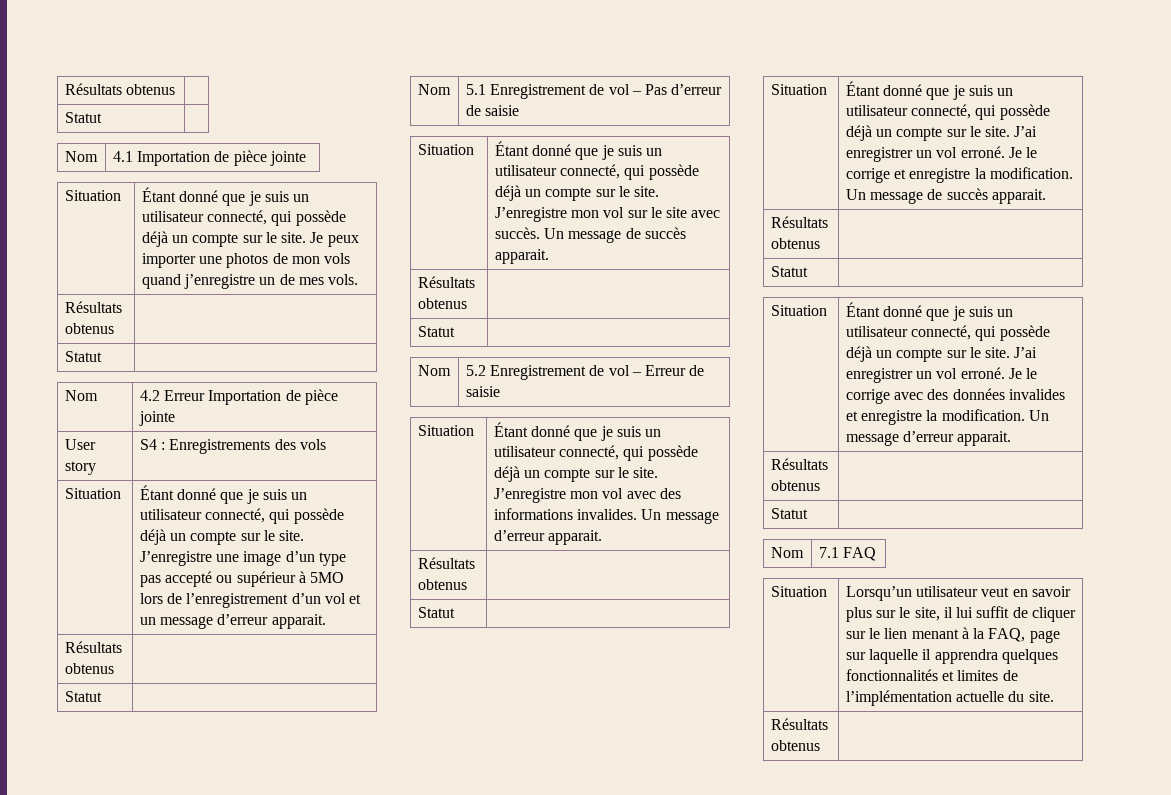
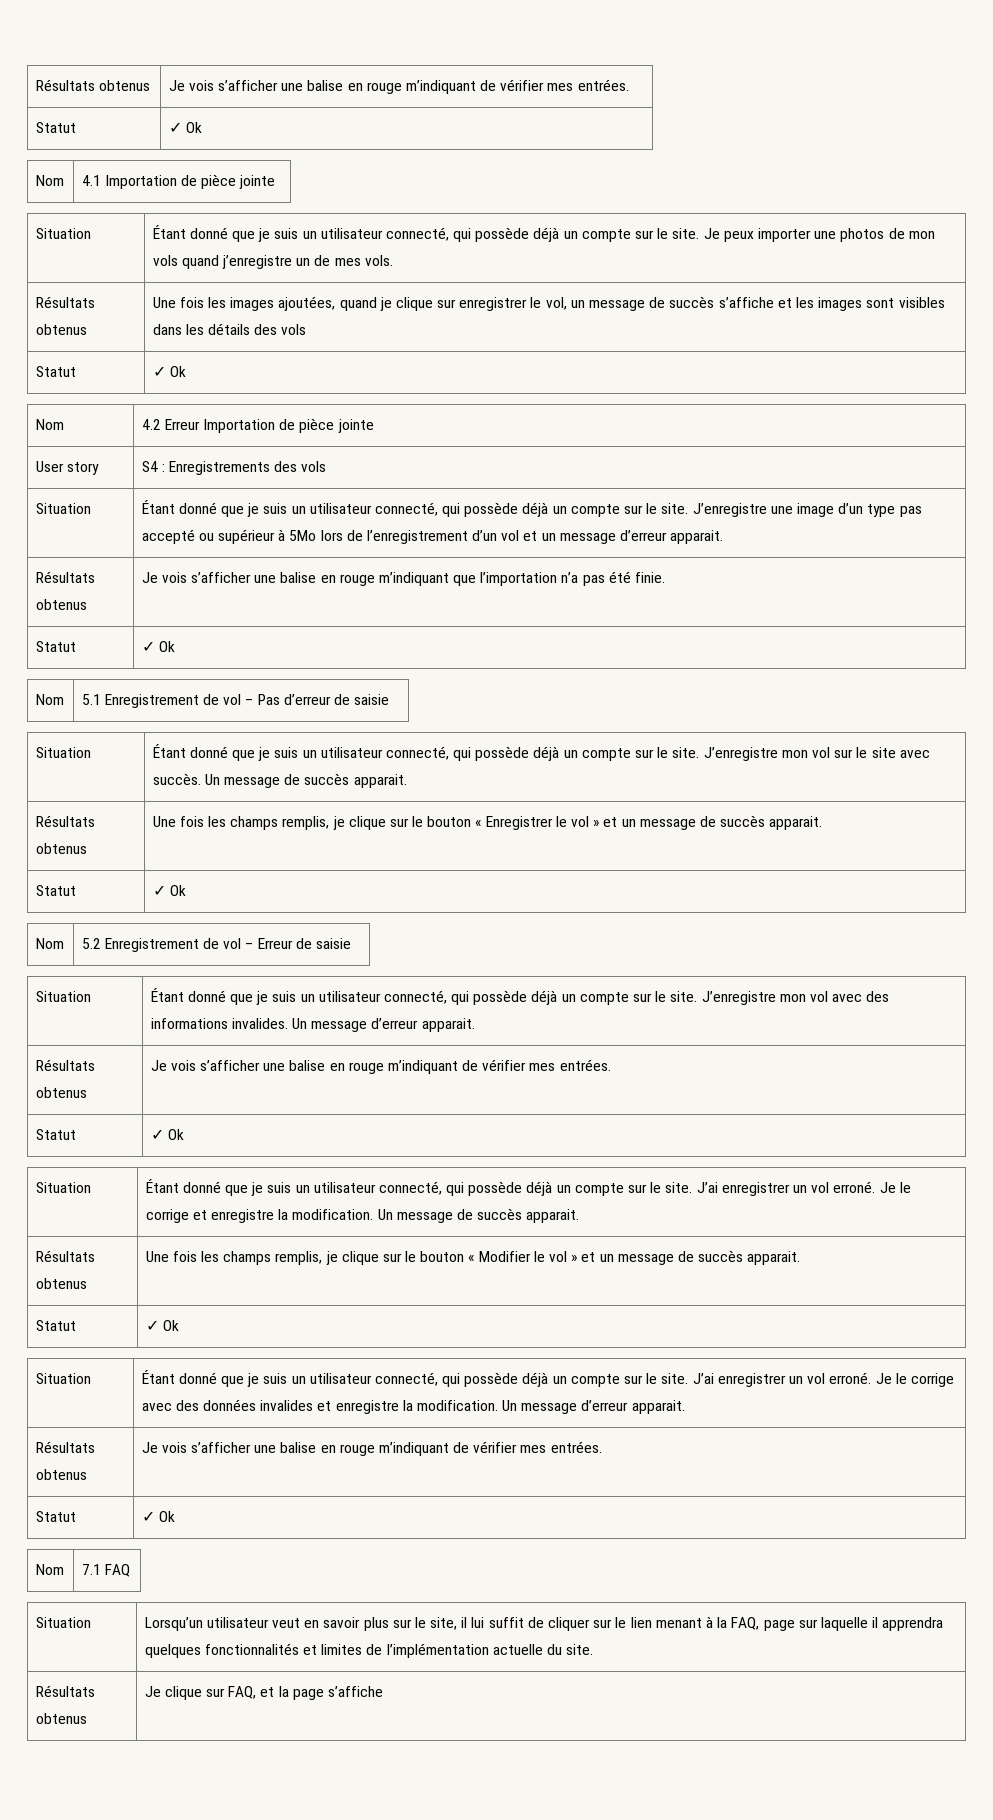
[64,83,175,95] [64,112,102,123] Résultats obtenus | // Statut | -> [35,79,150,91] [168,79,629,94] [35,122,76,133] [168,122,202,133] Résultats obtenus | Je vois s’afficher une balise en rouge m’indiquant de vérifier mes entrées. // Statut | ✓ Ok
[64,351,102,362] // Statut | -> [152,296,945,311] [152,323,307,335] [35,366,76,377] [152,366,186,377] Une fois les images ajoutées, quand je clique sur enregistrer le vol, un message de succès s’affiche et les images sont visibles dans les détails des vols // Statut | ✓ Ok
[310,572,345,583] 5MO -> [289,530,317,541] 5Mo
[64,691,102,702] // Statut | -> [141,571,666,586] [35,641,76,652] [141,641,175,652] Je vois s’afficher une balise en rouge m’indiquant que l’importation n’a pas été finie. // Statut | ✓ Ok
[417,326,455,337] // Statut | -> [152,815,823,830] [35,885,76,896] [152,885,186,896] Une fois les champs remplis, je clique sur le bouton « Enregistrer le vol » et un message de succès apparait. // Statut | ✓ Ok
[417,607,455,618] // Statut | -> [150,1059,611,1074] [35,1129,76,1140] [150,1129,184,1140] Je vois s’afficher une balise en rouge m’indiquant de vérifier mes entrées. // Statut | ✓ Ok
[770,266,808,277] // Statut | -> [145,1250,801,1265] [35,1320,76,1331] [145,1320,179,1331] Une fois les champs remplis, je clique sur le bouton « Modifier le vol » et un message de succès apparait. // Statut | ✓ Ok
[770,508,808,519] // Statut | -> [141,1441,602,1456] [35,1511,76,1522] [141,1511,175,1522] Je vois s’afficher une balise en rouge m’indiquant de vérifier mes entrées. // Statut | ✓ Ok
(820, 745) none -> [144,1686,383,1700] Je clique sur FAQ, et la page s’affiche

